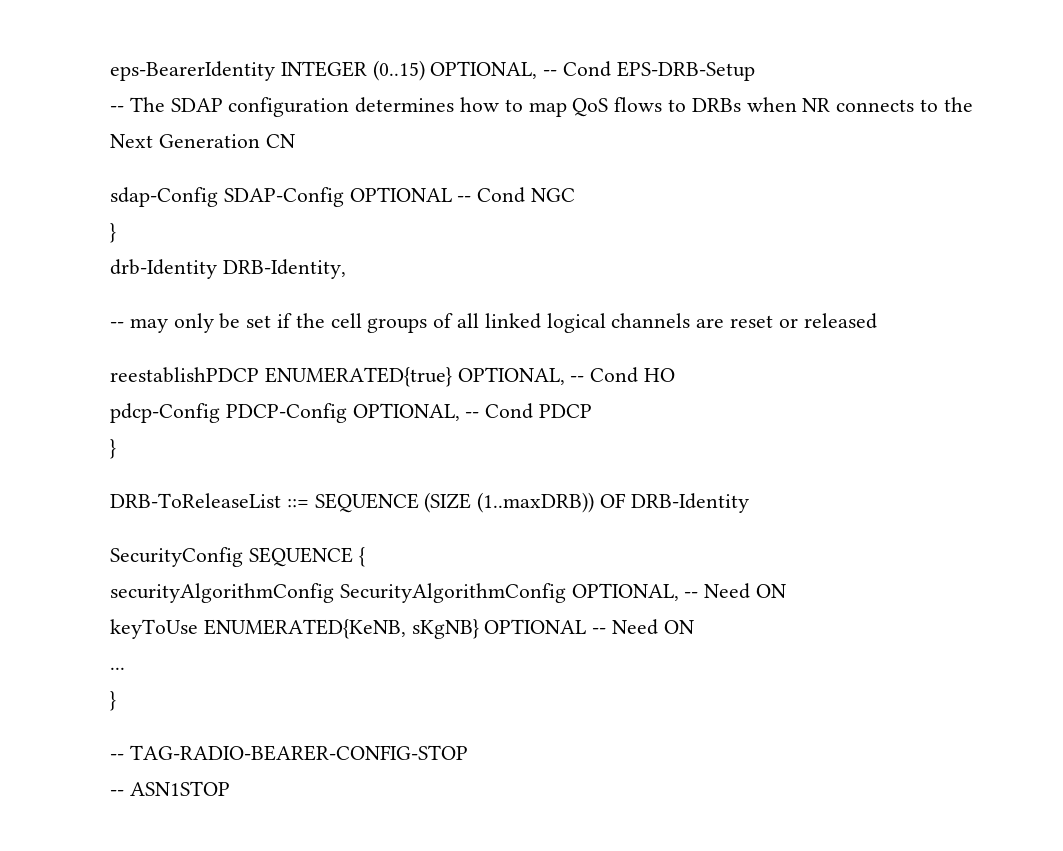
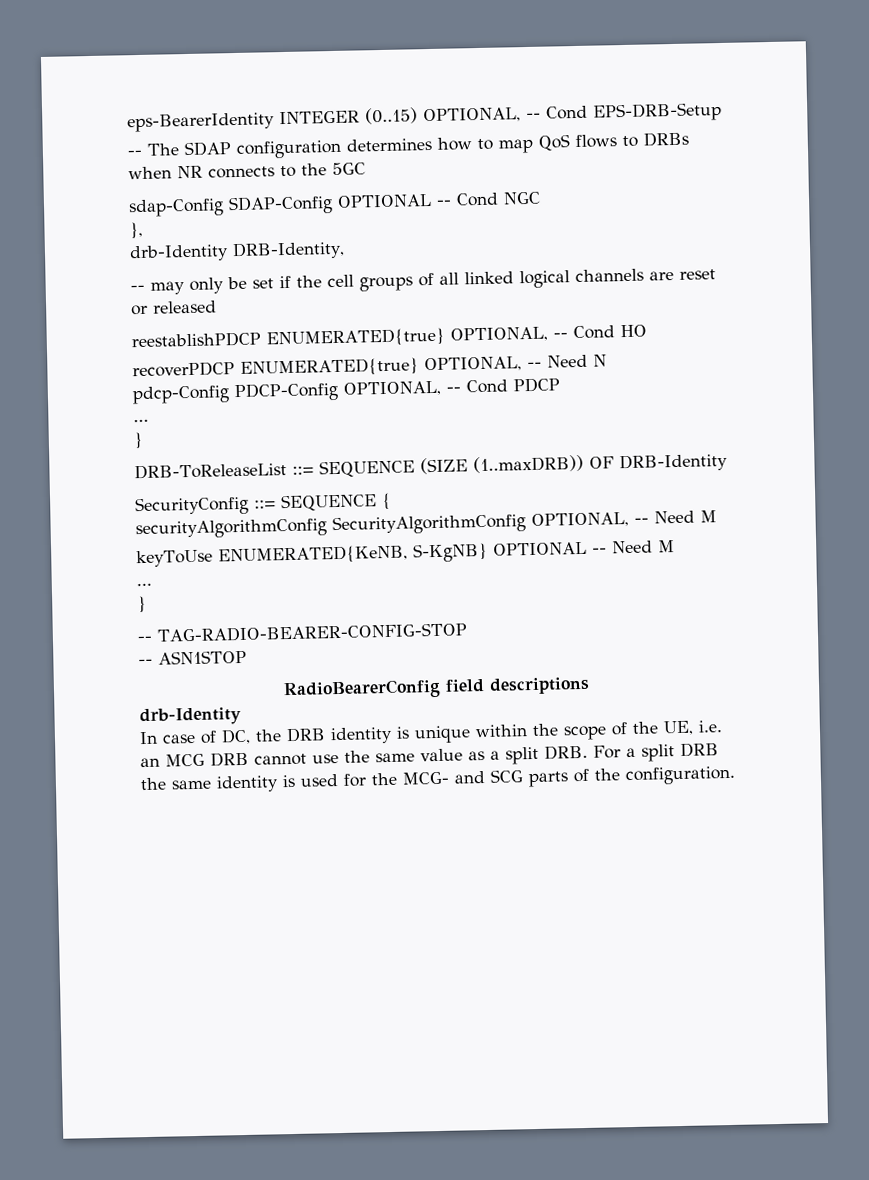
[110,134,295,148] Next Generation CN -> [332,162,366,176] 5GC
[110,223,116,243] } -> [129,221,143,240] },
(676, 375) none -> [132,354,607,378] // recoverPDCP ENUMERATED{true} OPTIONAL, -- Need N
(593, 411) none -> [133,418,149,423] // ...
(243, 557) none -> [254,499,276,509] ::=
[756,584,787,598] ON -> [700,510,717,523] M
[411,619,479,639] sKgNB} -> [412,542,488,563] S-KgNB}
[663,620,694,634] ON -> [657,540,675,553] M
(230, 788) none -> [283,676,590,701] [139,707,241,727] [139,720,722,745] [140,742,719,768] [140,765,736,793] // RadioBearerConfig field descriptions // drb-Identity // In case of DC, the DRB identity is unique within the scope of the UE, i.e. an MCG DRB cannot use the same value as a split DRB. For a split DRB the same identity is used for the MCG- and SCG parts of the configuration.

